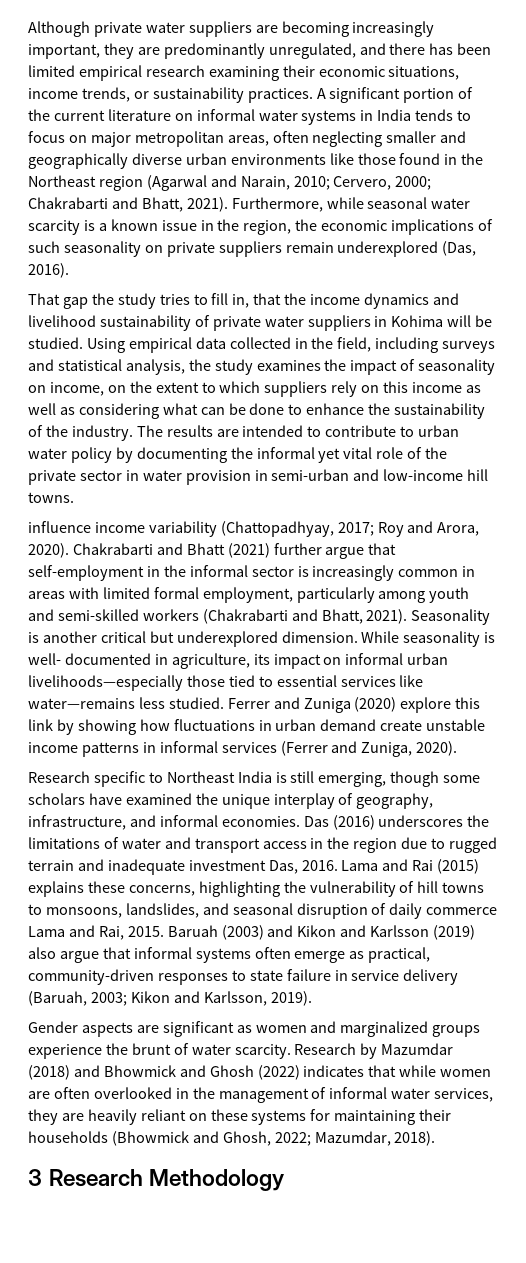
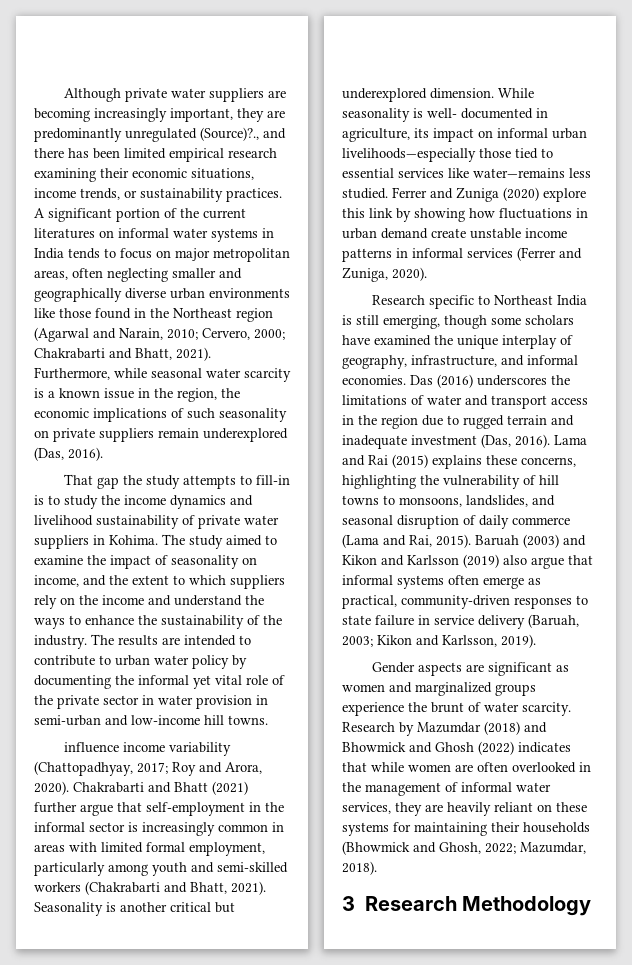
[268,43,356,59] unregulated, -> [125,127,259,142] unregulated (Source)?.,
[107,109,171,121] literature -> [34,228,95,239] literatures
[159,293,282,308] tries to fill in, that -> [182,475,290,489] [34,495,98,509] attempts to fill-in is to study
[391,315,493,327] [28,337,496,353] [28,359,321,375] Kohima will be studied. Using empirical data collected in the field, including surveys and statistical analysis, the study examines -> [109,534,277,549] [34,555,83,565] Kohima. The study aimed to examine
[107,385,126,393] on -> [83,575,106,586] and
[383,381,481,393] [28,403,285,419] this income as well as considering what can be done -> [79,595,264,606] [34,618,65,629] the income and understand the ways
[268,860,338,874] Das, 2016. -> [481,434,550,448] (Das, 2016).
[28,926,65,937] Lama -> [342,534,379,548] (Lama
[127,926,164,937] 2015. -> [436,534,471,548] 2015).

